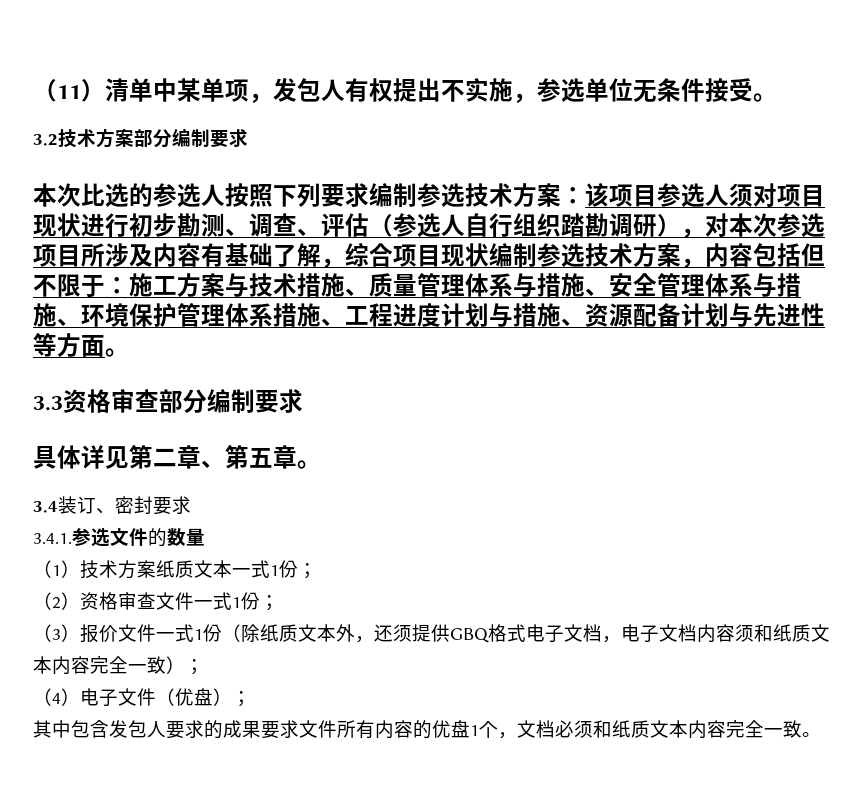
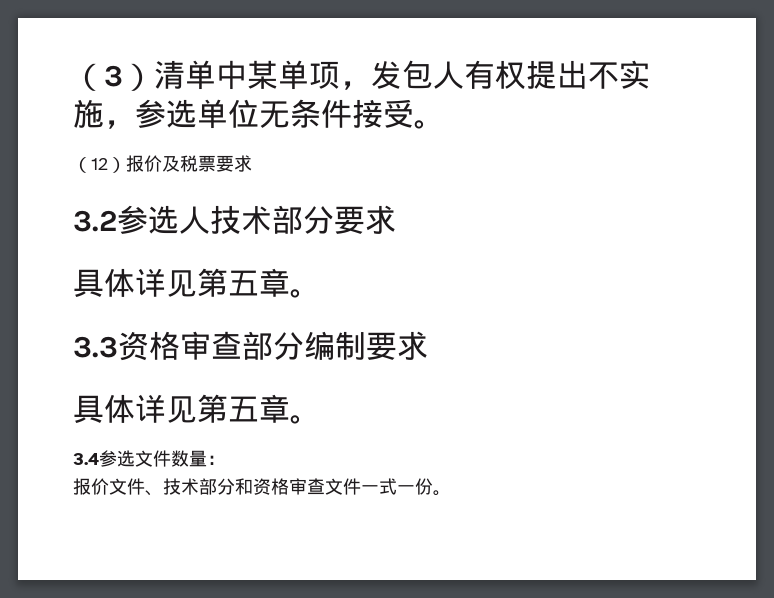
[33,79,81,102] （11 -> [73,63,123,91] （3
[33,128,248,148] [33,183,825,208] [33,213,825,238] [33,243,825,268] [33,273,801,297] [33,303,825,327] [33,333,105,357] 3.2技术方案部分编制要求 // 本次比选的参选人按照下列要求编制参选技术方案：该项目参选人须对项目现状进行初步勘测、调查、评估（参选人自行组织踏勘调研），对本次参选项目所涉及内容有基础了解，综合项目现状编制参选技术方案，内容包括但不限于：施工方案与技术措施、质量管理体系与措施、安全管理体系与措施、环境保护管理体系措施、工程进度计划与措施、资源配备计划与先进性等方面 -> [73,155,252,173] [73,205,396,234] [73,268,290,298] （12）报价及税票要求 // 3.2参选人技术部分要求 // 具体详见第五章
[153,445,249,469] 二章、第 -> (228, 408) none
[58,496,191,515] [33,533,72,544] 装订、密封要求 // 3.4.1. -> (99, 459) none
[148,528,167,547] 的 -> (171, 458) none
[33,560,317,579] [33,592,279,611] [33,624,830,643] [33,656,204,675] [33,688,251,707] [33,720,802,739] // （1）技术方案纸质文本一式1份； // （2）资格审查文件一式1份； // （3）报价文件一式1份（除纸质文本外，还须提供GBQ格式电子文档，电子文档内容须和纸质文本内容完全一致）； // （4）电子文件（优盘）； // 其中包含发包人要求的成果要求文件所有内容的优盘1个，文档必须和纸质文本内容完全一致 -> [207,455,225,465] [73,478,433,496] ： // 报价文件、技术部分和资格审查文件一式一份

